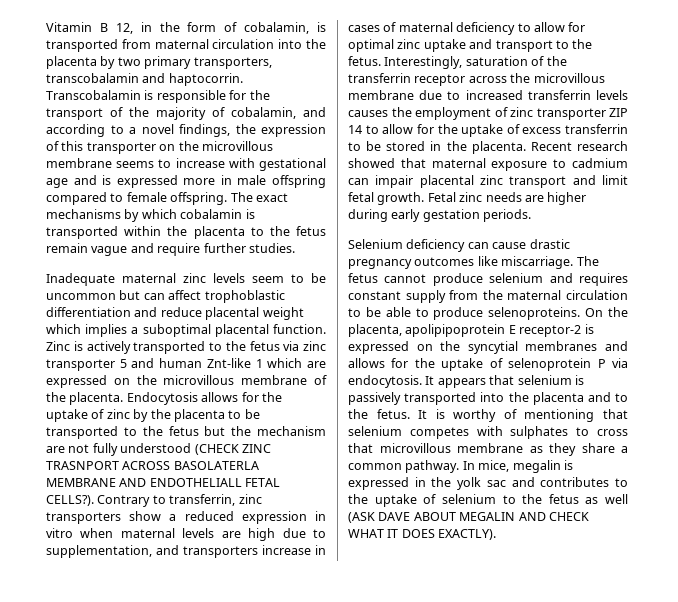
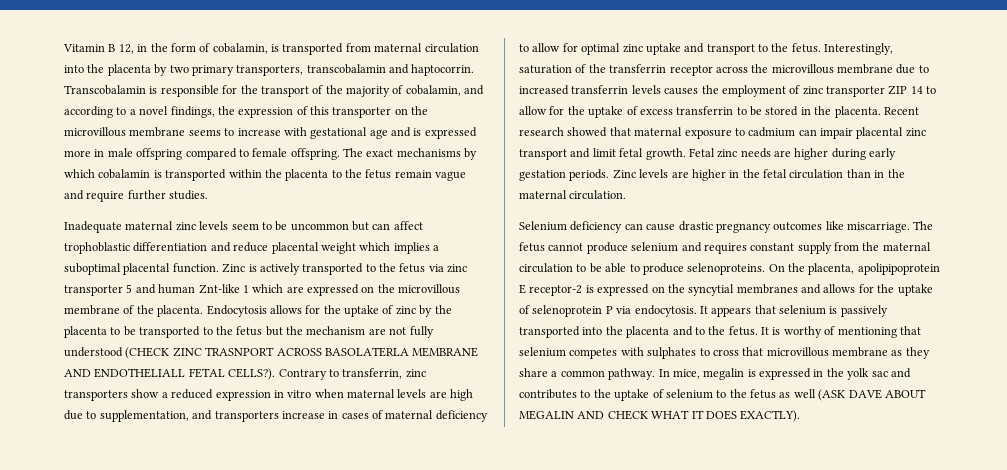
(532, 215) none -> [612,169,905,181] [519,190,627,200] Zinc levels are higher in the fetal circulation than in the maternal circulation.

